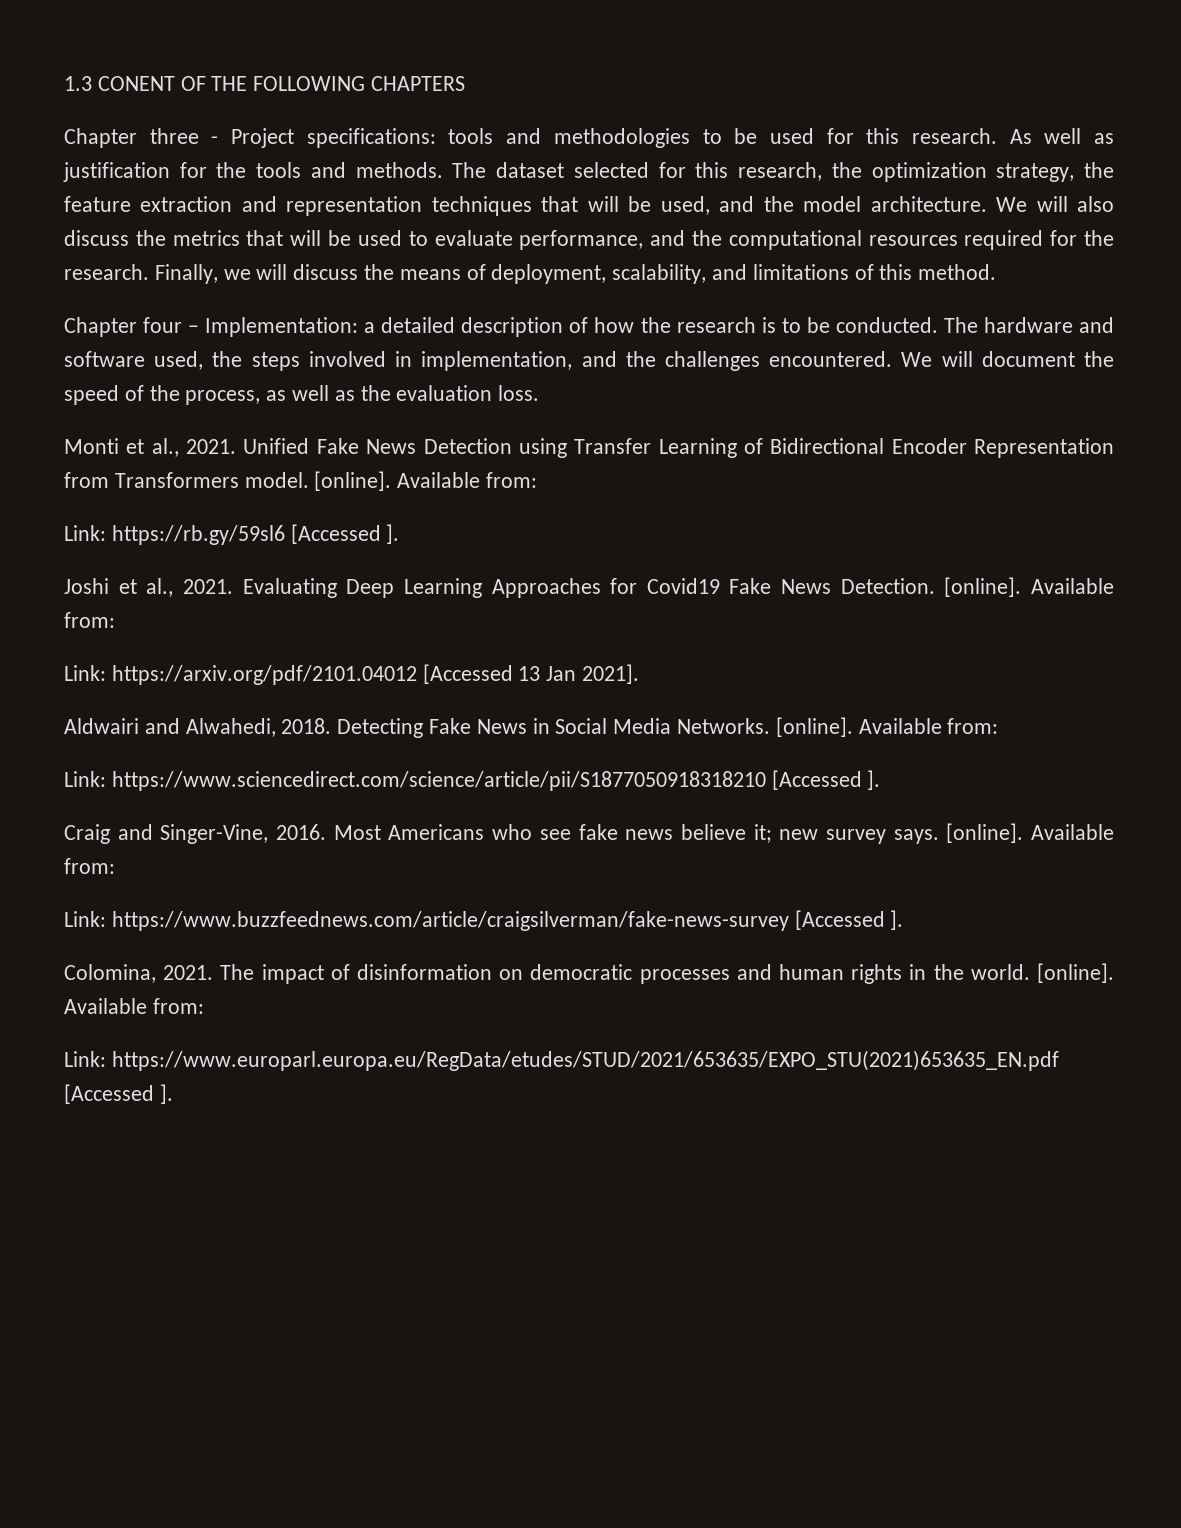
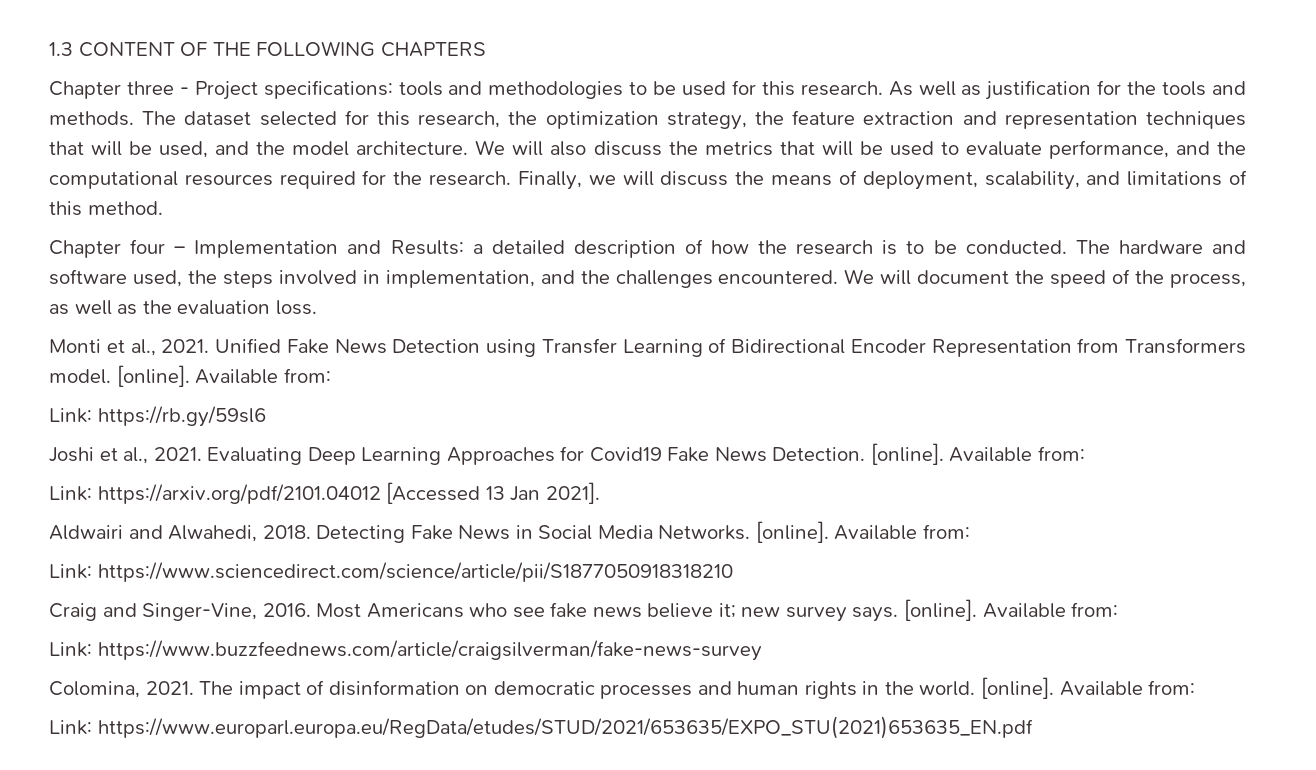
[97,76,175,91] CONENT -> [78,42,175,57] CONTENT
[205,317,359,337] Implementation: -> [194,240,464,258] Implementation and Results:
[290,524,400,544] [Accessed ]. -> (266, 416) none
[771,770,881,790] [Accessed ]. -> (733, 572) none
[794,910,904,930] [Accessed ]. -> (762, 650) none
[64,1084,173,1104] [Accessed ]. -> (1033, 727) none

